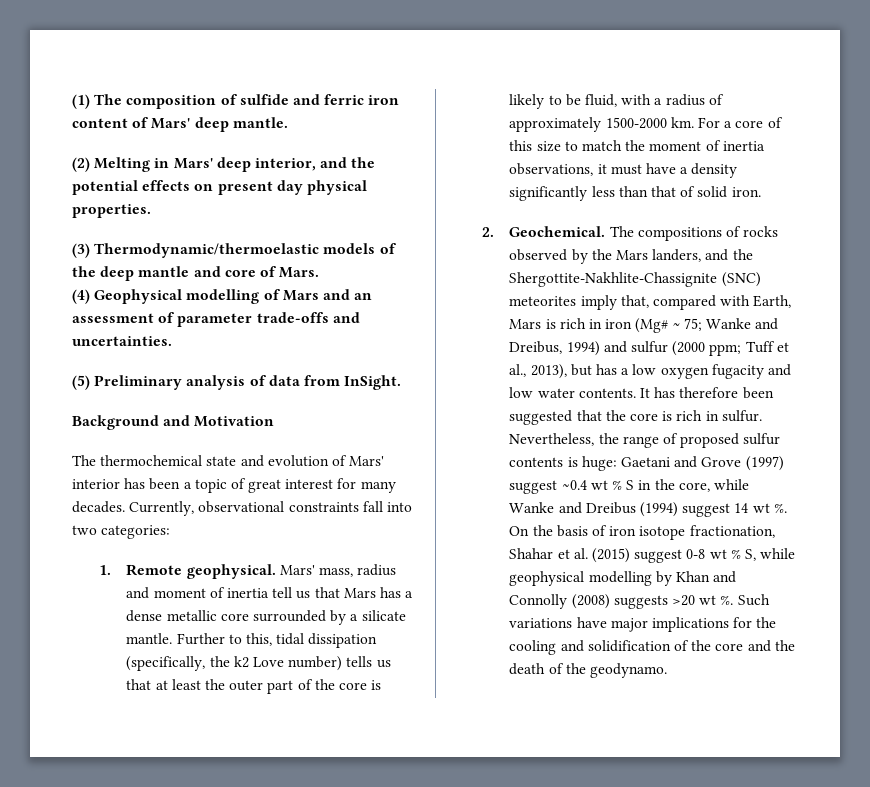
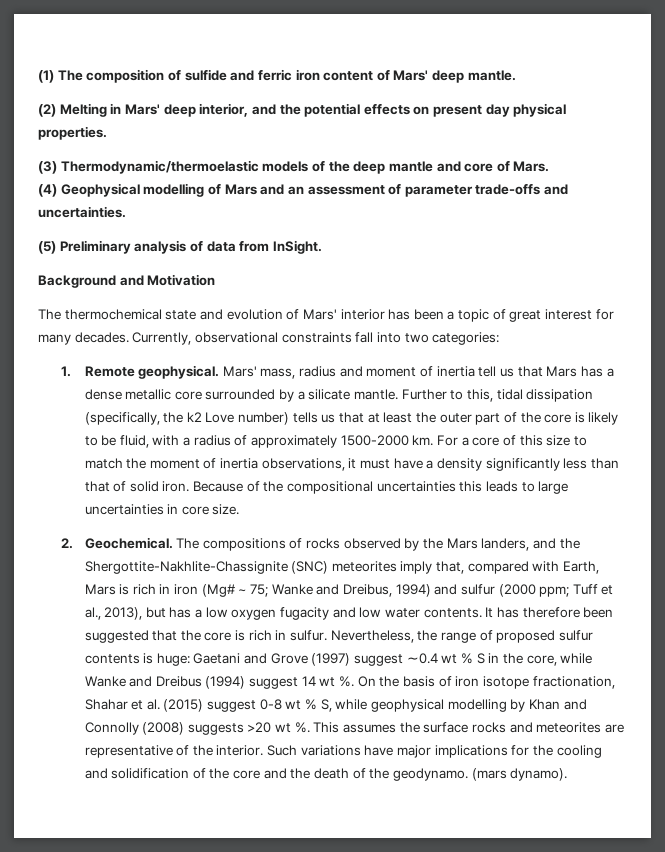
(761, 192) none -> [193,481,569,494] [84,504,240,515] Because of the compositional uncertainties this leads to large uncertainties in core size.
(734, 600) none -> [313,722,624,733] [84,745,264,758] This assumes the surface rocks and meteorites are representative of the interior.
(668, 670) none -> [471,768,568,781] (mars dynamo).

